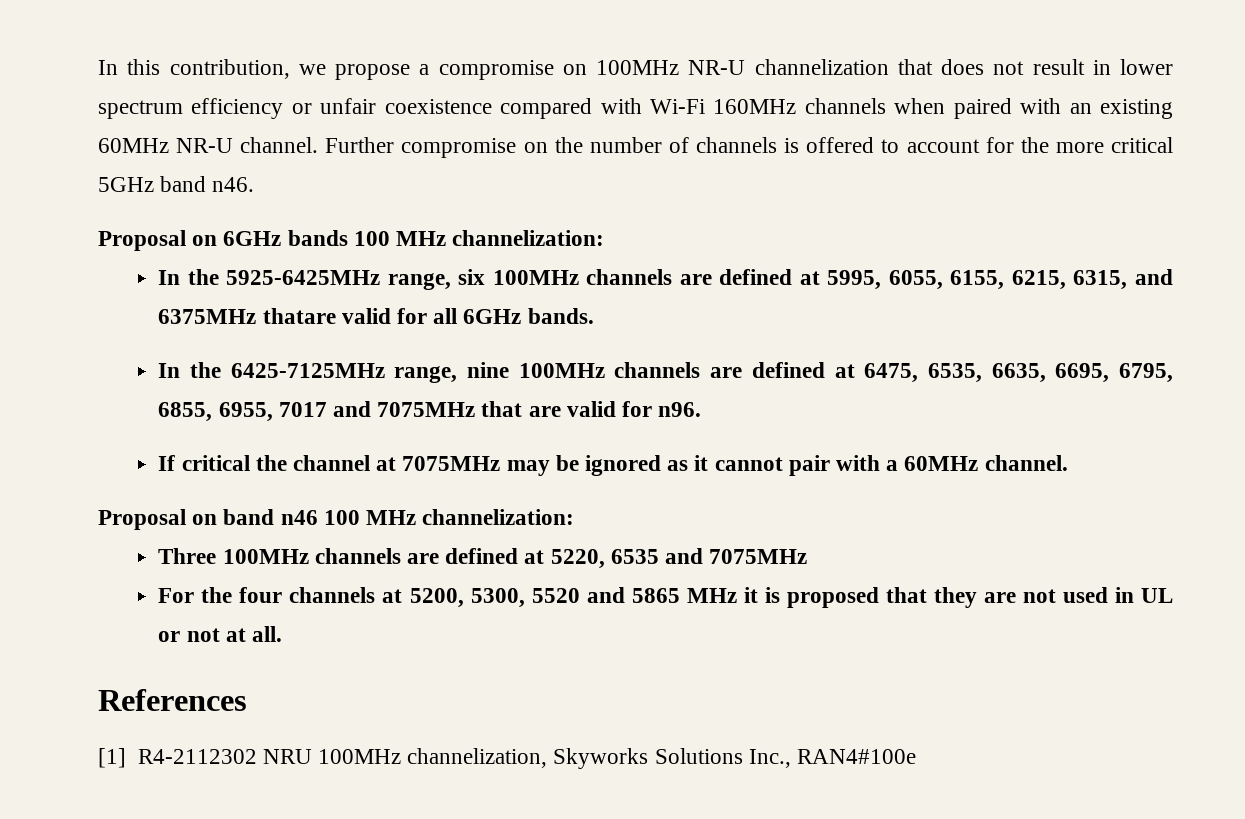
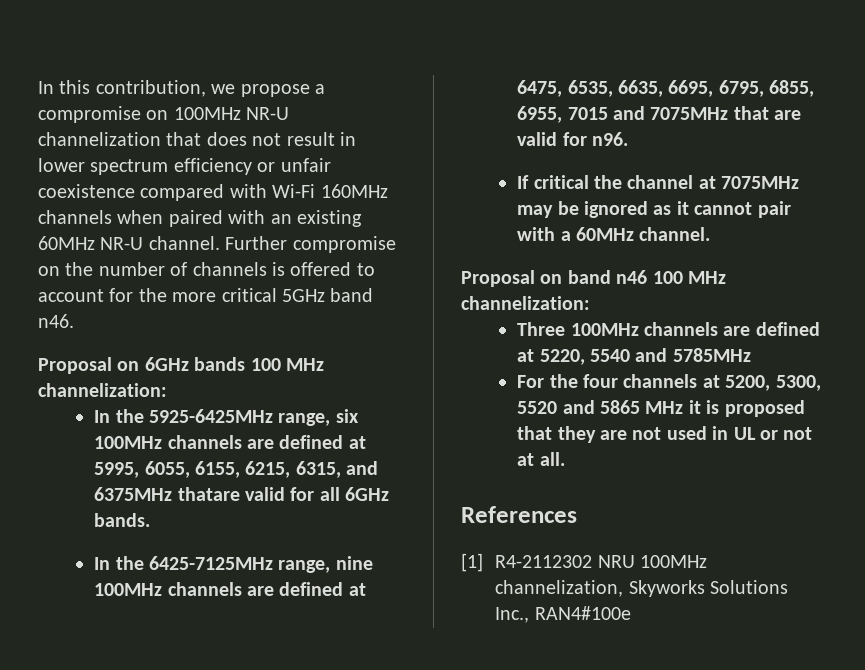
[278,402,327,417] 7017 -> [567,107,608,120] 7015
[610,548,808,564] 6535 and 7075MHz -> [589,348,751,362] 5540 and 5785MHz

